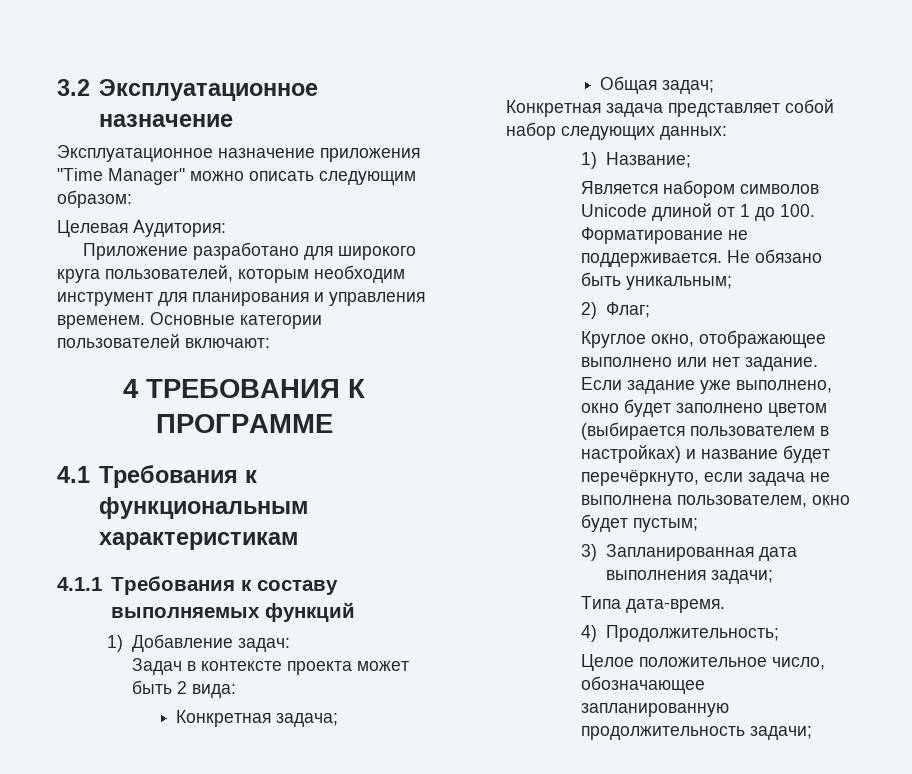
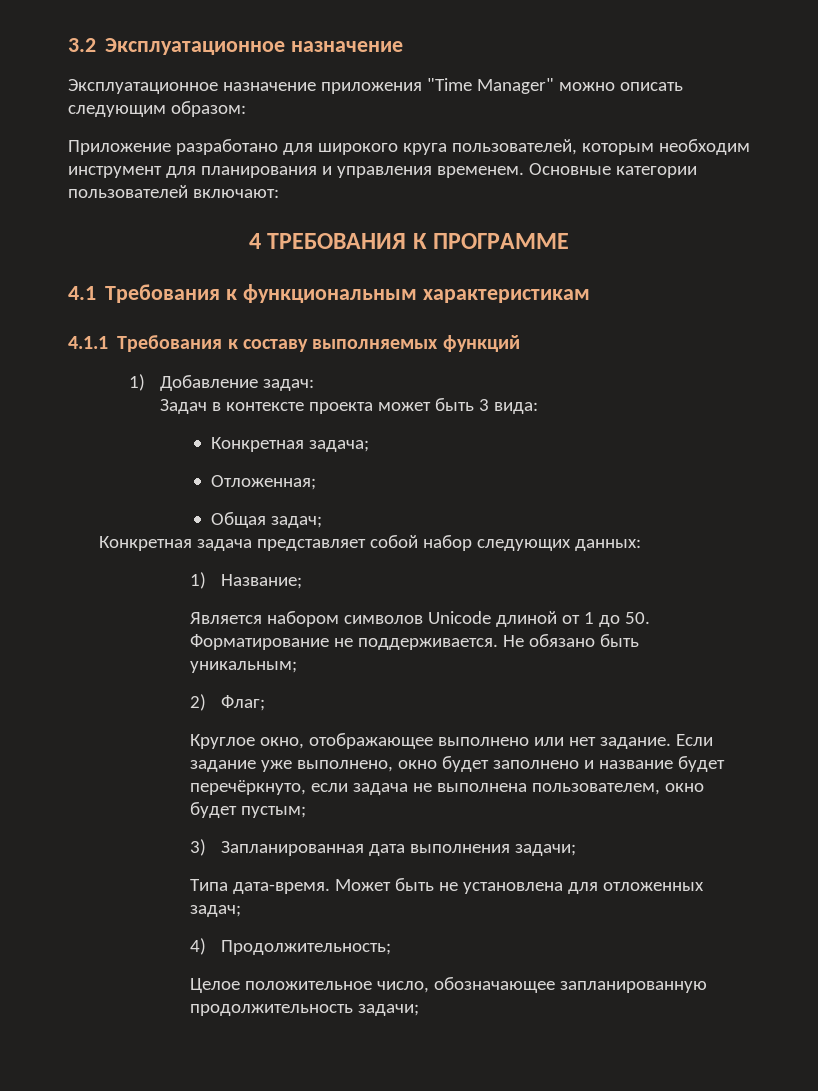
[57,220,226,237] // Целевая Аудитория: -> (246, 109) none
[177,681,188,694] 2 -> [478,399,489,411] 3
(339, 720) none -> [210,475,316,490] // Отложенная;
[780,204,816,217] 100. -> [625,612,651,624] 50.
[768,403,828,417] [581,422,830,440] [581,445,682,463] цветом (выбирается пользователем в настройках) -> (580, 764) none
(726, 606) none -> [335,878,705,894] [190,905,242,917] Может быть не установлена для отложенных задач;

